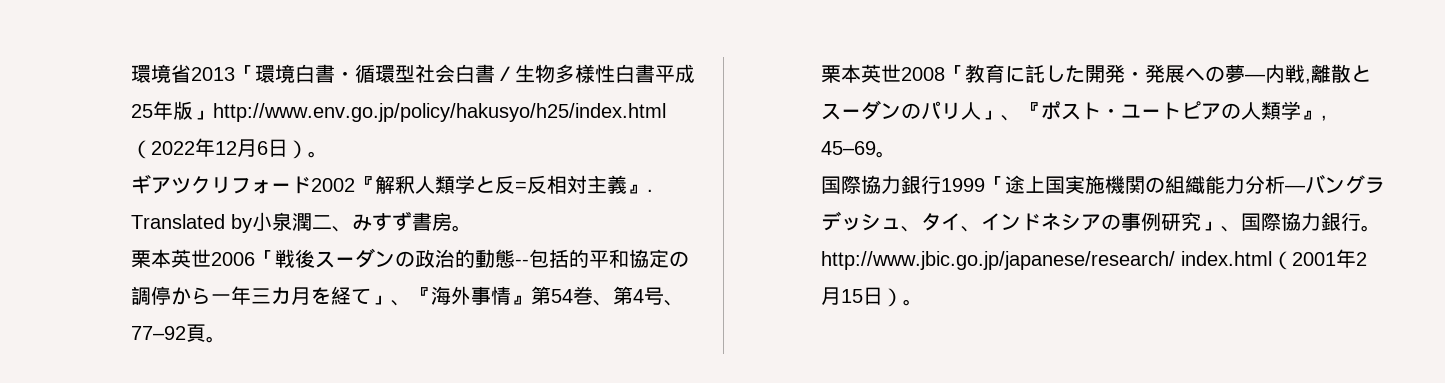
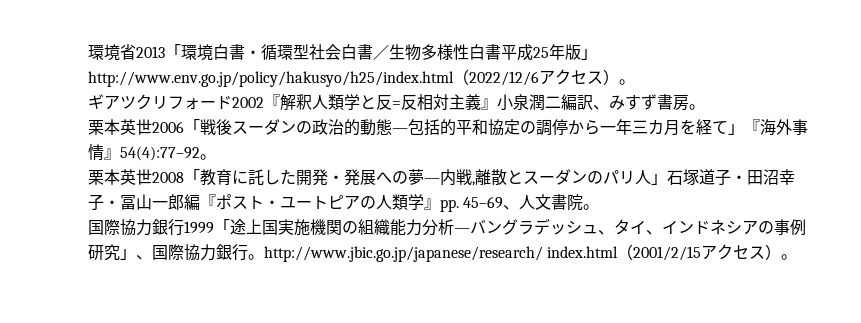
[150,138,288,157] 2022年12月6日 -> [469,69,604,86] 2022/12/6アクセス
[646,189,653,192] [130,214,252,233] . Translated by -> (498, 104) none
(332, 222) none -> [561,94,594,110] 編訳
[514,259,529,266] -- -> [392,128,409,133] ―
[390,300,411,306] 、 -> (745, 129) none
[530,286,684,306] [130,324,206,342] 第54巻、第4号、77–92頁 -> [120,146,201,161] 54(4):77–92
[1000,115,1021,121] 、 -> [667,169,796,186] [88,194,201,211] 石塚道子・田沼幸子・冨山一郎編
[1320,115,1327,121] [820,141,876,155] , 45–69 -> [440,194,584,212] pp. 45–69、人文書院
[1291,249,1367,268] [820,287,883,305] 2001年2月15日 -> [633,244,766,261] 2001/2/15アクセス

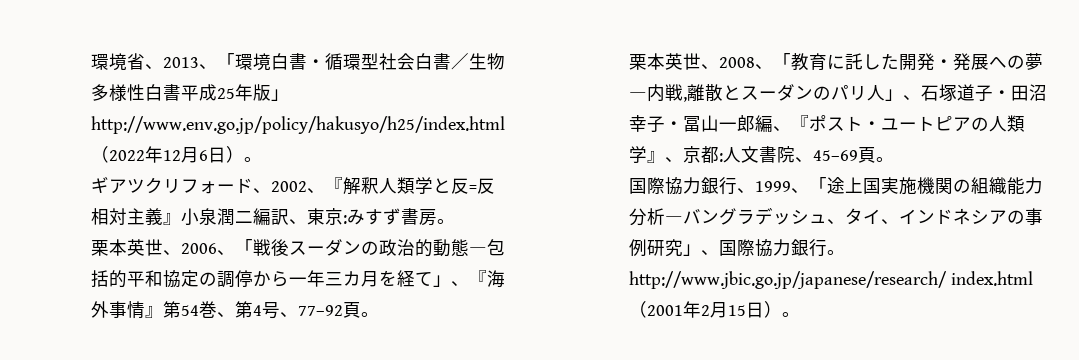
[136,46,166,58] 2013 -> [145,57,218,69] 、2013、
[469,69,604,86] 2022/12/6アクセス -> [109,146,227,163] 2022年12月6日
[232,97,265,108] 2002 -> [253,181,326,193] 、2002、
(610, 107) none -> [307,208,348,225] 東京:
[152,121,185,133] 2006 -> [163,243,236,255] 、2006、
(745, 129) none -> [451,281,470,286] 、
[120,146,217,161] [88,169,185,185] 54(4):77–92。 // 栗本英世2008 -> [163,301,380,319] [629,53,774,70] 第54巻、第4号、77–92頁。 // 栗本英世、2008、
(668, 179) none -> [903,95,922,100] 、
(201, 202) none -> [773,126,792,131] 、
[440,194,584,212] pp. 45–69、人文書院 -> [665,146,877,163] 、京都:人文書院、45–69頁
[184,221,215,234] 1999 -> [737,181,810,193] 、1999、
[633,244,766,261] 2001/2/15アクセス -> [647,301,765,318] 2001年2月15日

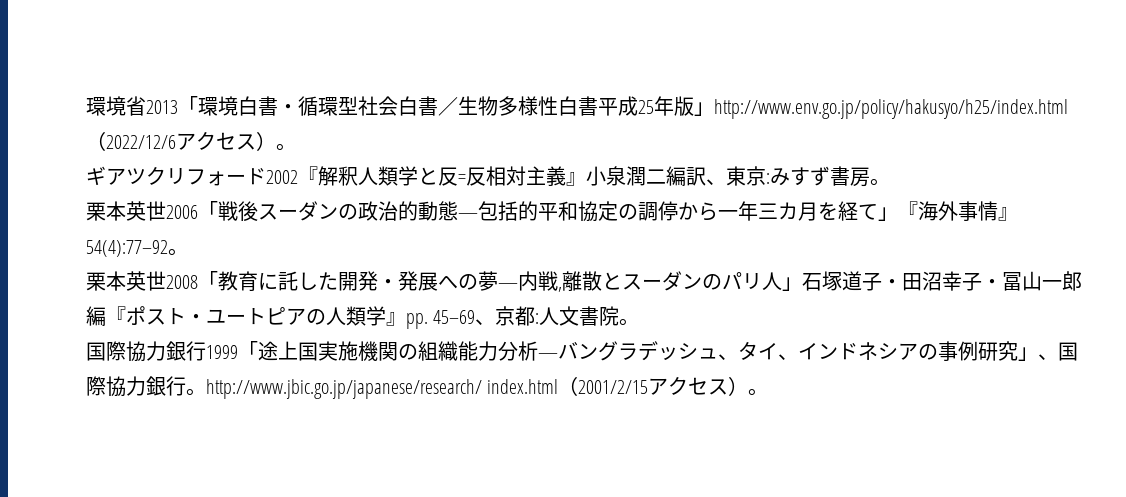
[145,57,218,69] 、2013、 -> [146,100,179,114] 2013
[109,146,227,163] 2022年12月6日 -> [106,131,257,150] 2022/12/6アクセス
[253,181,326,193] 、2002、 -> [266,170,299,184] 2002
[163,243,236,255] 、2006、 -> [166,205,199,219] 2006
[451,281,470,286] 、 -> (899, 214) none
[163,301,380,319] [629,53,774,70] 第54巻、第4号、77–92頁。 // 栗本英世、2008、 -> [86,240,189,257] [86,271,199,291] 54(4):77–92。 // 栗本英世2008
[903,95,922,100] 、 -> (803, 284) none
[773,126,792,131] 、 -> (107, 316) none
(666, 157) none -> [406,310,476,329] pp. 45–69
[795,147,877,163] 、45–69頁 -> (620, 316) none
[737,181,810,193] 、1999、 -> [206,345,239,359] 1999
[647,301,765,318] 2001年2月15日 -> [578,376,729,395] 2001/2/15アクセス

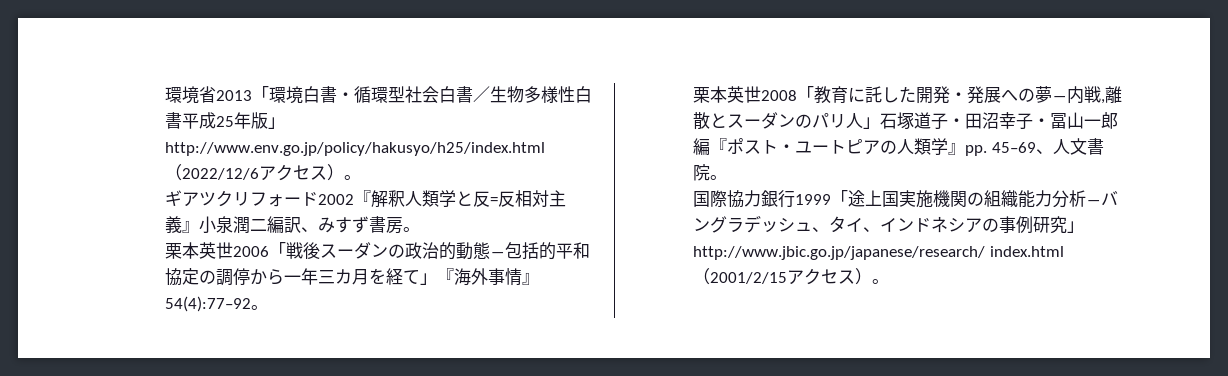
[726,166,771,186] 東京: -> (319, 229) none
[495,306,540,326] 京都: -> (1053, 151) none
[1038,342,1079,361] [86,376,207,397] 、国際協力銀行。 -> (1085, 227) none

